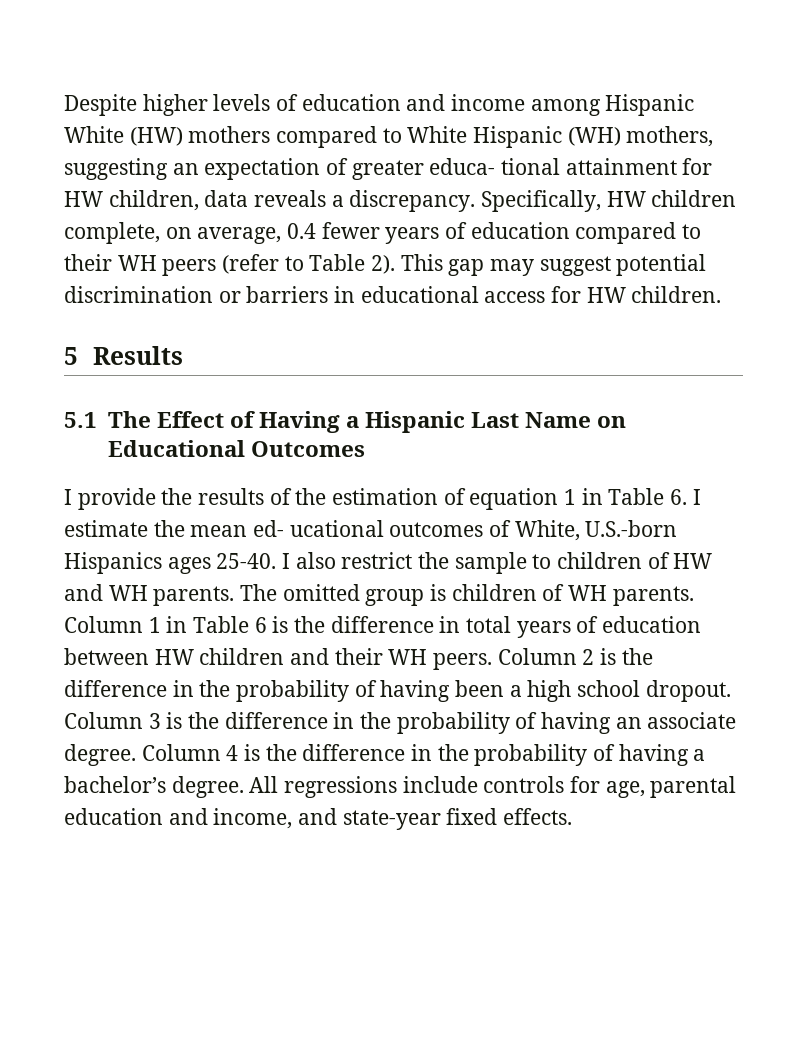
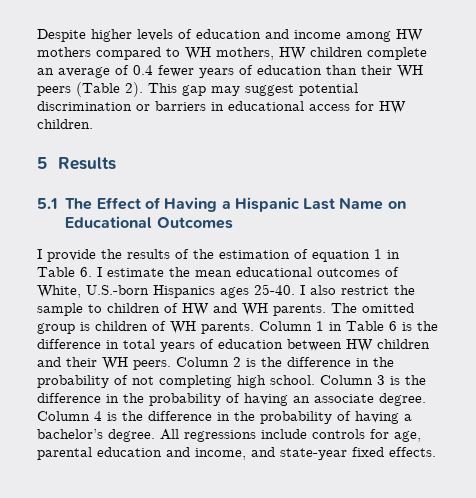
[605,94,695,116] [64,126,714,148] [64,158,713,180] [64,190,737,212] [64,222,282,244] Hispanic White (HW) mothers compared to White Hispanic (WH) mothers, suggesting an expectation of greater educa- tional attainment for HW children, data reveals a discrepancy. Specifically, HW children complete, on average, -> [396,29,423,42] [37,47,427,60] [37,65,129,78] HW mothers compared to WH mothers, HW children complete an average of
[575,222,702,244] compared to -> [326,65,357,75] than
[222,254,366,274] (refer to Table -> [76,82,120,97] (Table
[253,520,384,537] ed- ucational -> [236,267,312,277] educational
[380,680,731,702] having been a high school dropout. -> [132,375,315,388] not completing high school.

